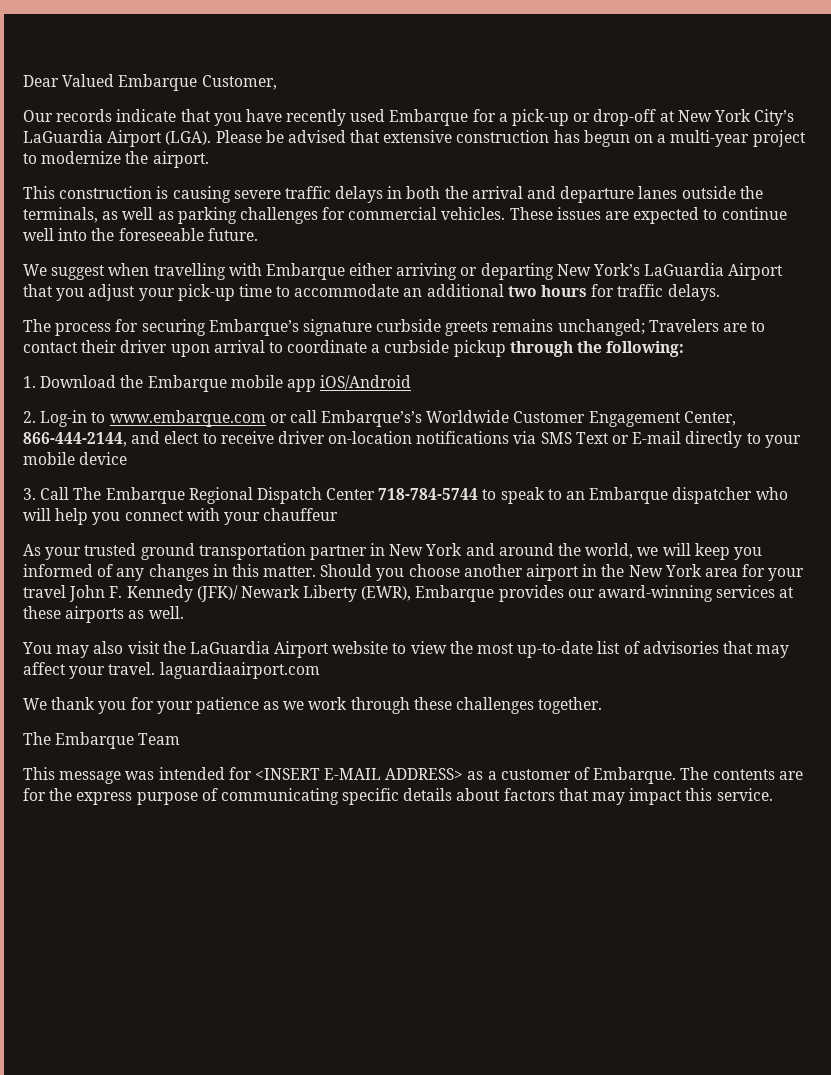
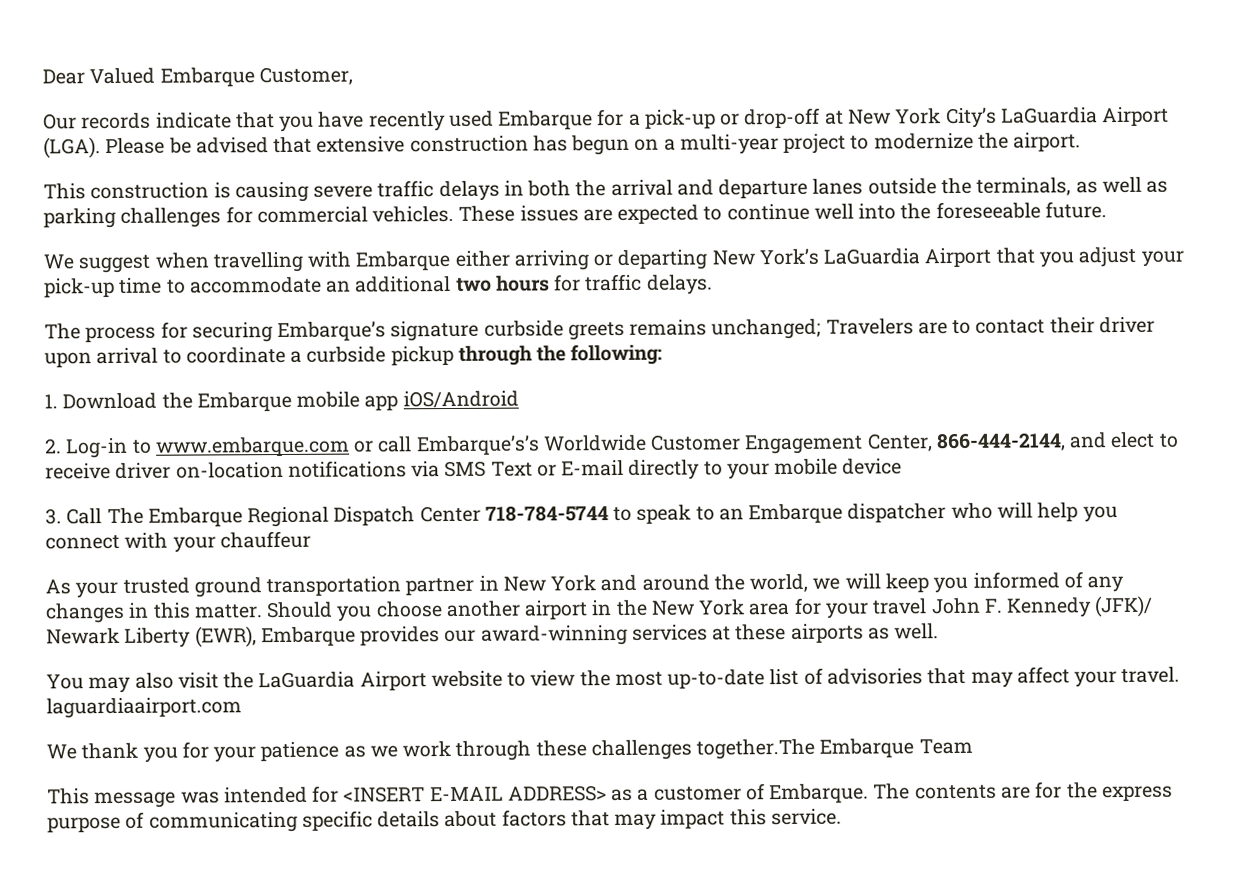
[538,697,603,714] [23,732,51,745] together. // The -> [696,738,816,760] together.The

